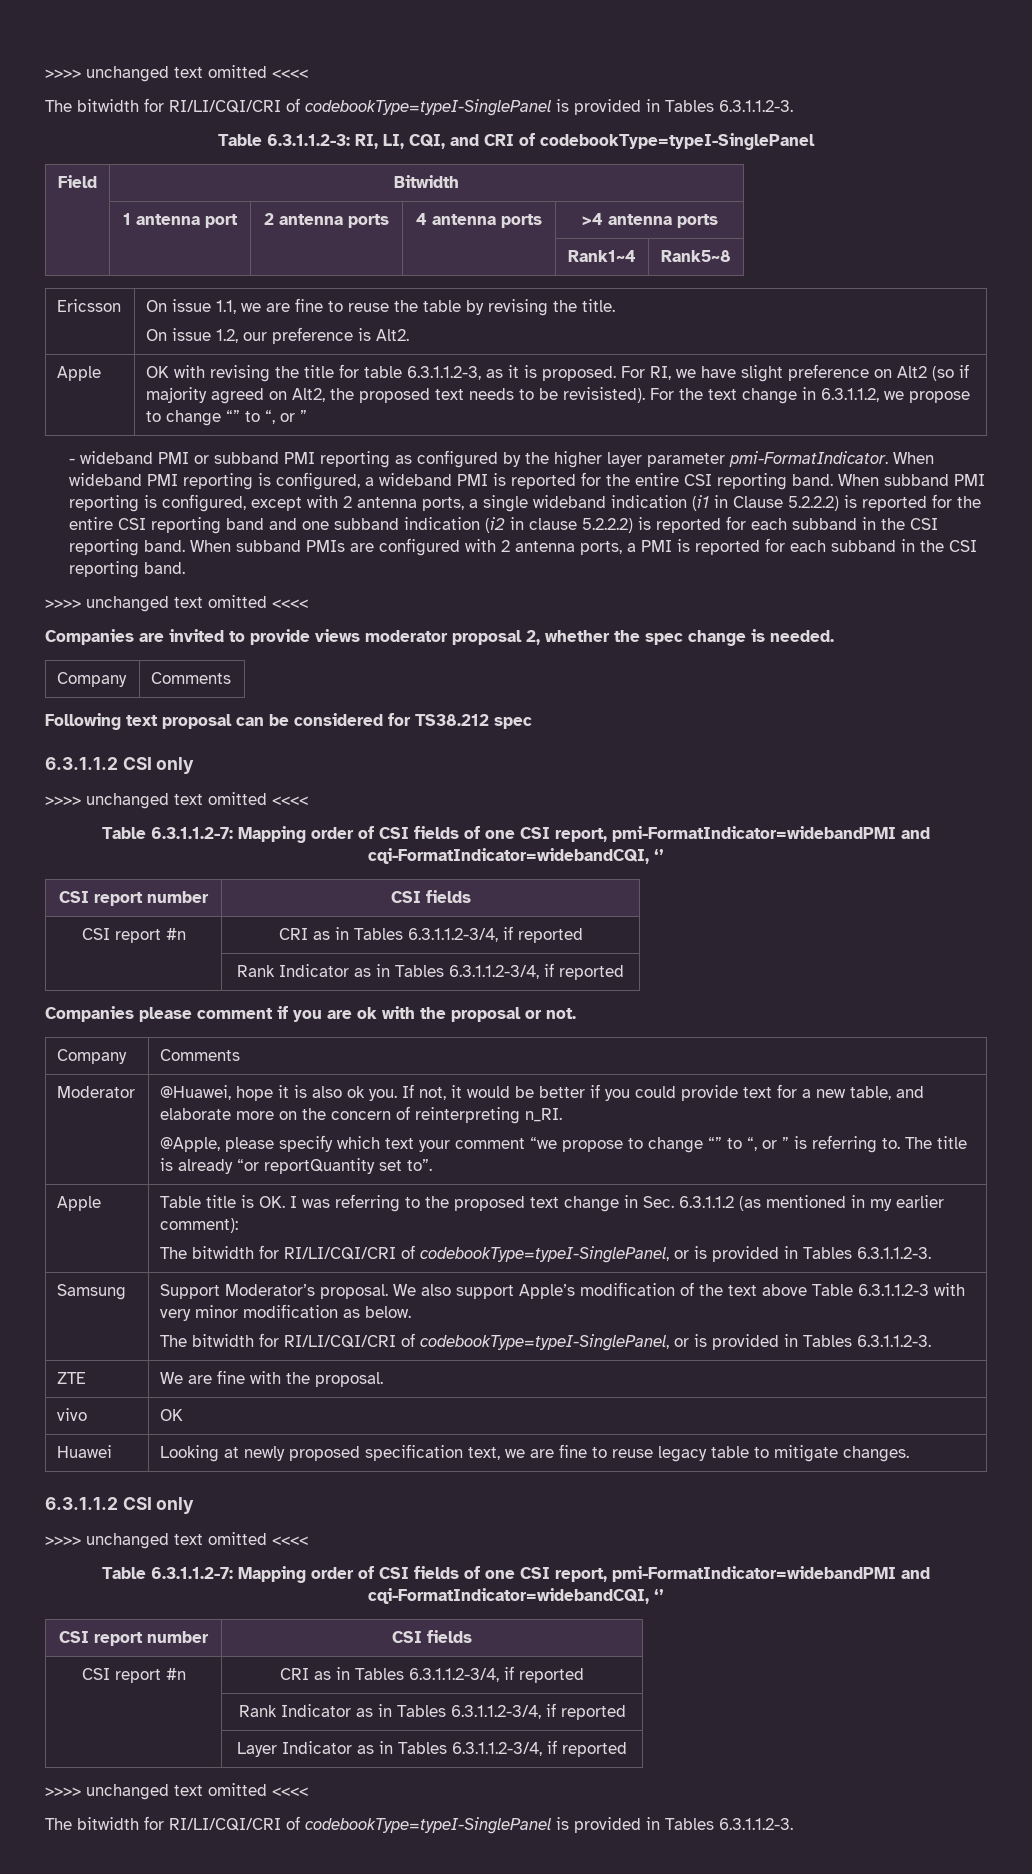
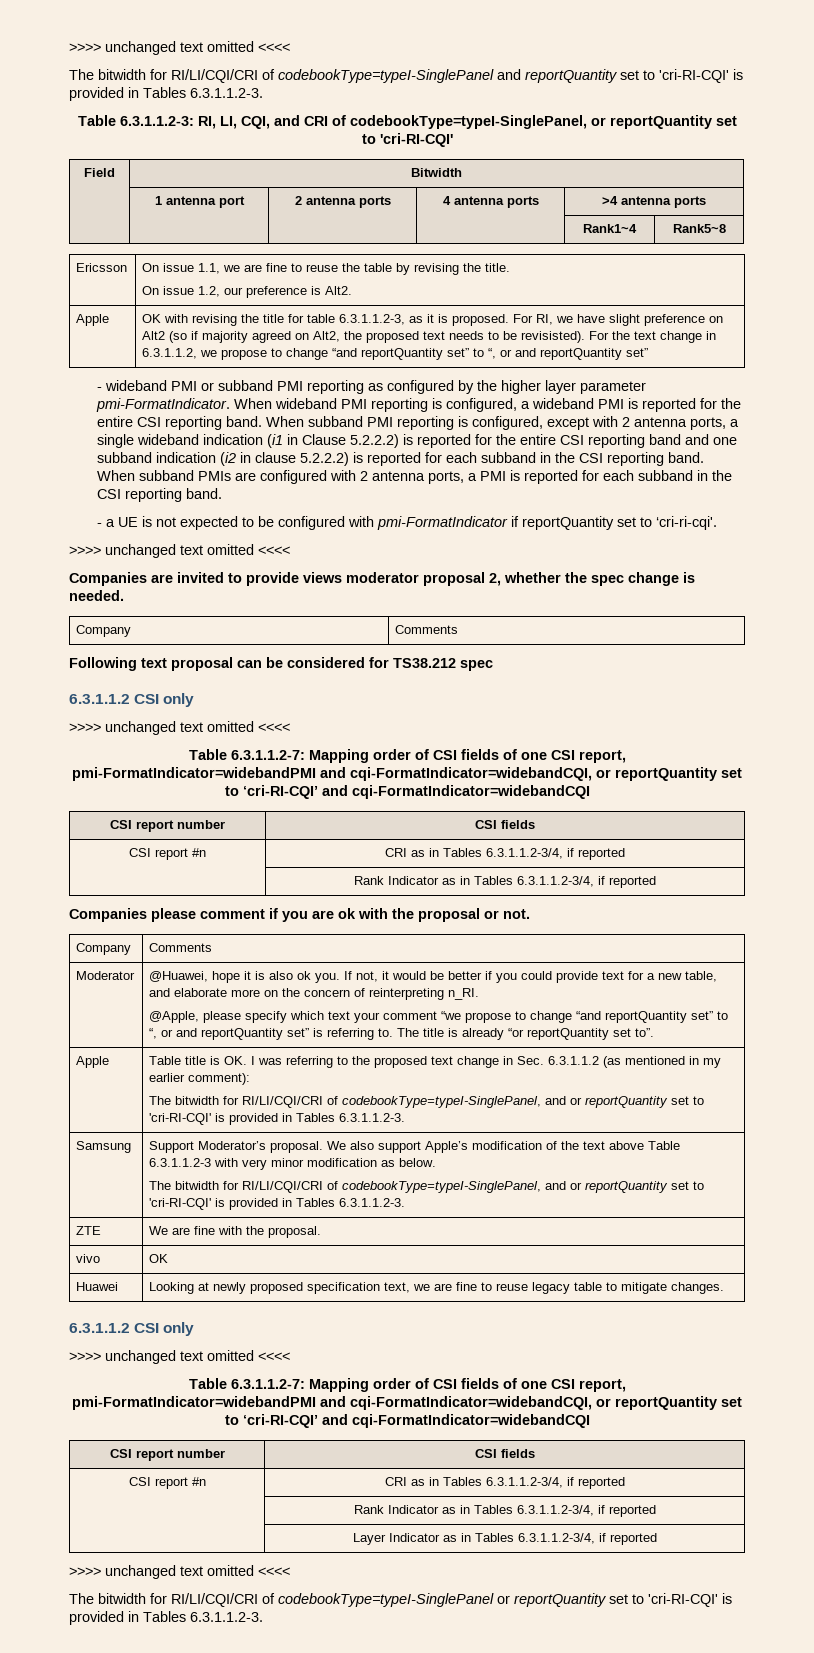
(551, 107) none -> [497,69,729,83] and reportQuantity set to 'cri-RI-CQI'
[540,133,815,150] codebookType=typeI-SinglePanel -> [349,115,737,129] [361,133,453,147] codebookType=typeI-SinglePanel, or reportQuantity set to 'cri-RI-CQI'
[226,410,308,424] “” to “, or ” -> [332,348,649,360] “and reportQuantity set” to “, or and reportQuantity set”
(185, 568) none -> [96,516,717,530] // - a UE is not expected to be configured with pmi-FormatIndicator if reportQuantity set to ‘cri-ri-cqi'.
[654,849,664,861] ‘’ -> [596,767,742,781] [224,785,590,799] or reportQuantity set to ‘cri-RI-CQI’ and cqi-FormatIndicator=widebandCQI
[708,1137,790,1151] “” to “, or ” -> [576,1011,729,1023] [149,1028,310,1040] “and reportQuantity set” to “, or and reportQuantity set”
[674,1250,690,1259] or -> [545,1096,705,1108] [149,1113,212,1125] and or reportQuantity set to 'cri-RI-CQI'
[674,1338,690,1347] or -> [545,1181,705,1193] [149,1198,212,1210] and or reportQuantity set to 'cri-RI-CQI'
[654,1589,664,1601] ‘’ -> [596,1396,742,1410] [224,1414,590,1428] or reportQuantity set to ‘cri-RI-CQI’ and cqi-FormatIndicator=widebandCQI
(551, 1825) none -> [497,1593,718,1607] or reportQuantity set to 'cri-RI-CQI'

